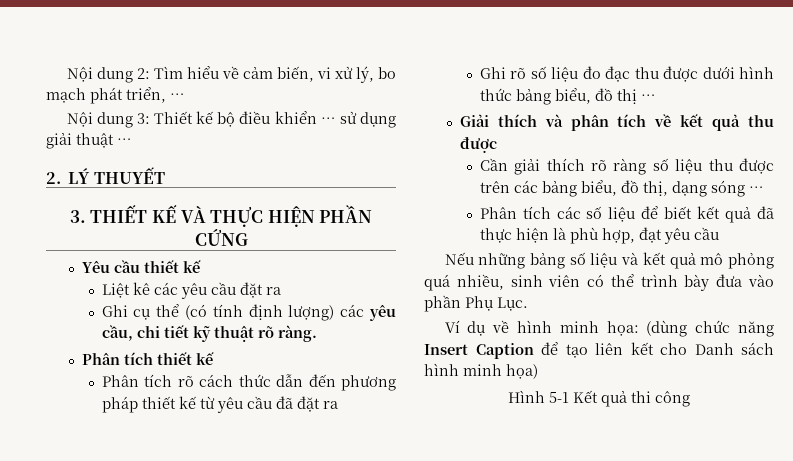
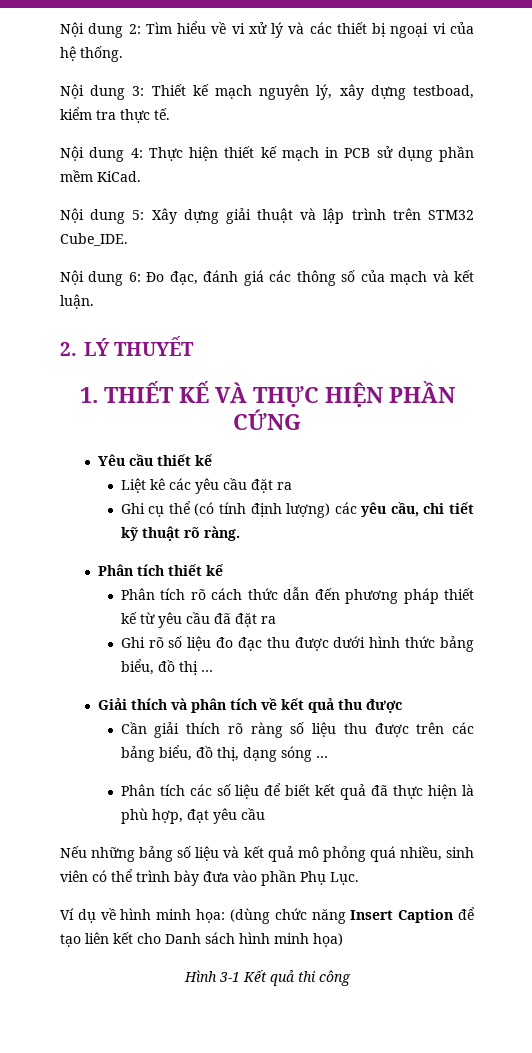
[242,66,396,83] [46,86,185,104] cảm biến, vi xử lý, bo mạch phát triển, … -> [231,22,474,38] [60,46,123,62] vi xử lý và các thiết bị ngoại vi của hệ thống.
[217,110,396,128] [46,132,132,149] bộ điều khiển … sử dụng giải thuật … -> [215,84,474,100] [60,107,170,123] [60,146,474,162] [60,170,141,182] [60,208,475,224] [60,233,128,246] [60,270,474,286] [60,294,94,309] mạch nguyên lý, xây dựng testboad, kiểm tra thực tế. // Nội dung 4: Thực hiện thiết kế mạch in PCB sử dụng phần mềm KiCad. // Nội dung 5: Xây dựng giải thuật và lập trình trên STM32 Cube_IDE. // Nội dung 6: Đo đạc, đánh giá các thông số của mạch và kết luận.
[69,210,86,223] 3. -> [79,387,98,403] 1.
[549,392,569,403] 5-1 -> [218,972,240,982] 3-1

